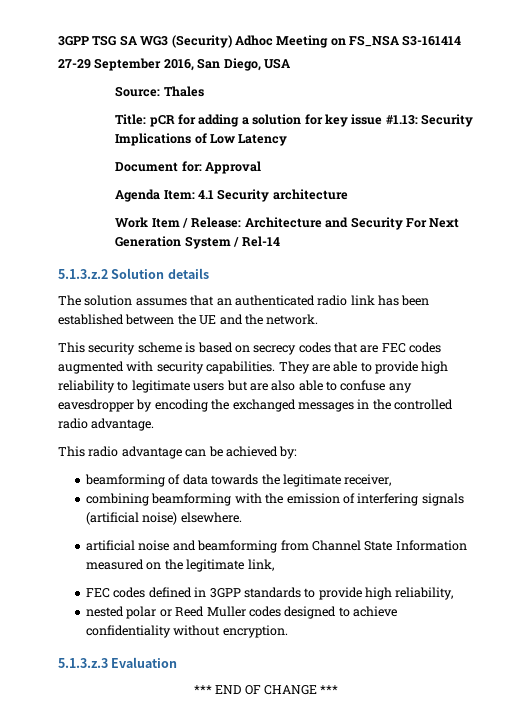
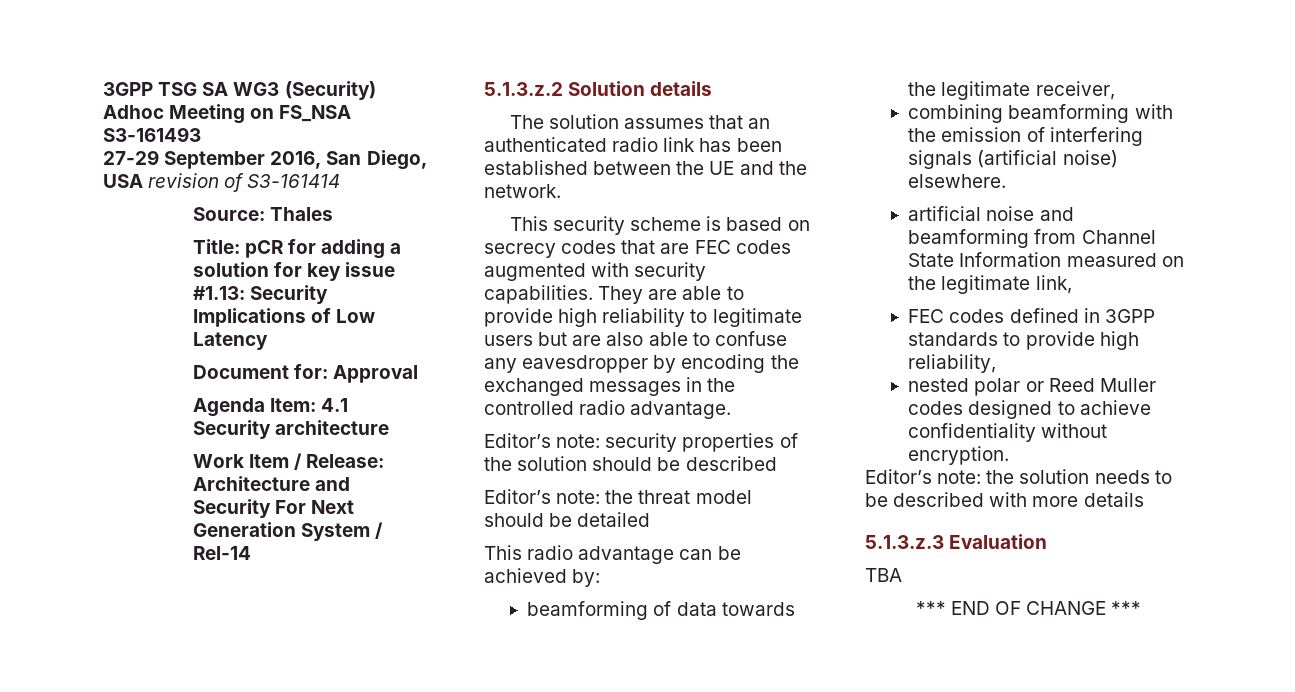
[402,35,462,46] S3-161414 -> [103,127,201,142] S3-161493
(290, 63) none -> [148,173,341,192] revision of S3-161414
(155, 424) none -> [484,433,798,452] [484,456,777,471] [484,489,752,504] [484,512,651,527] // Editor’s note: security properties of the solution should be described // Editor’s note: the threat model should be detailed
(288, 631) none -> [865,469,1172,484] [865,492,1144,507] // Editor’s note: the solution needs to be described with more details
(178, 662) none -> [865,568,902,582] // TBA

